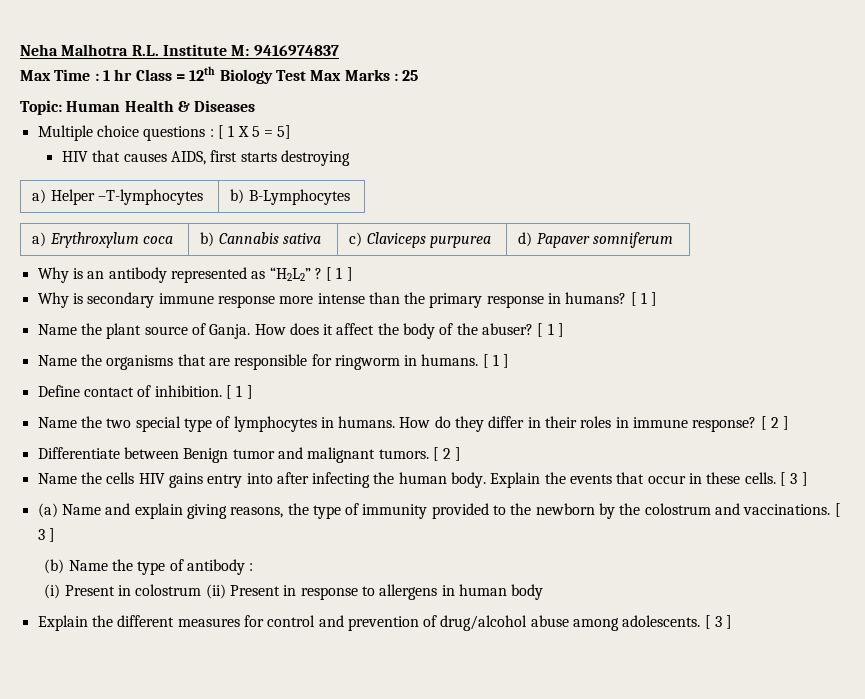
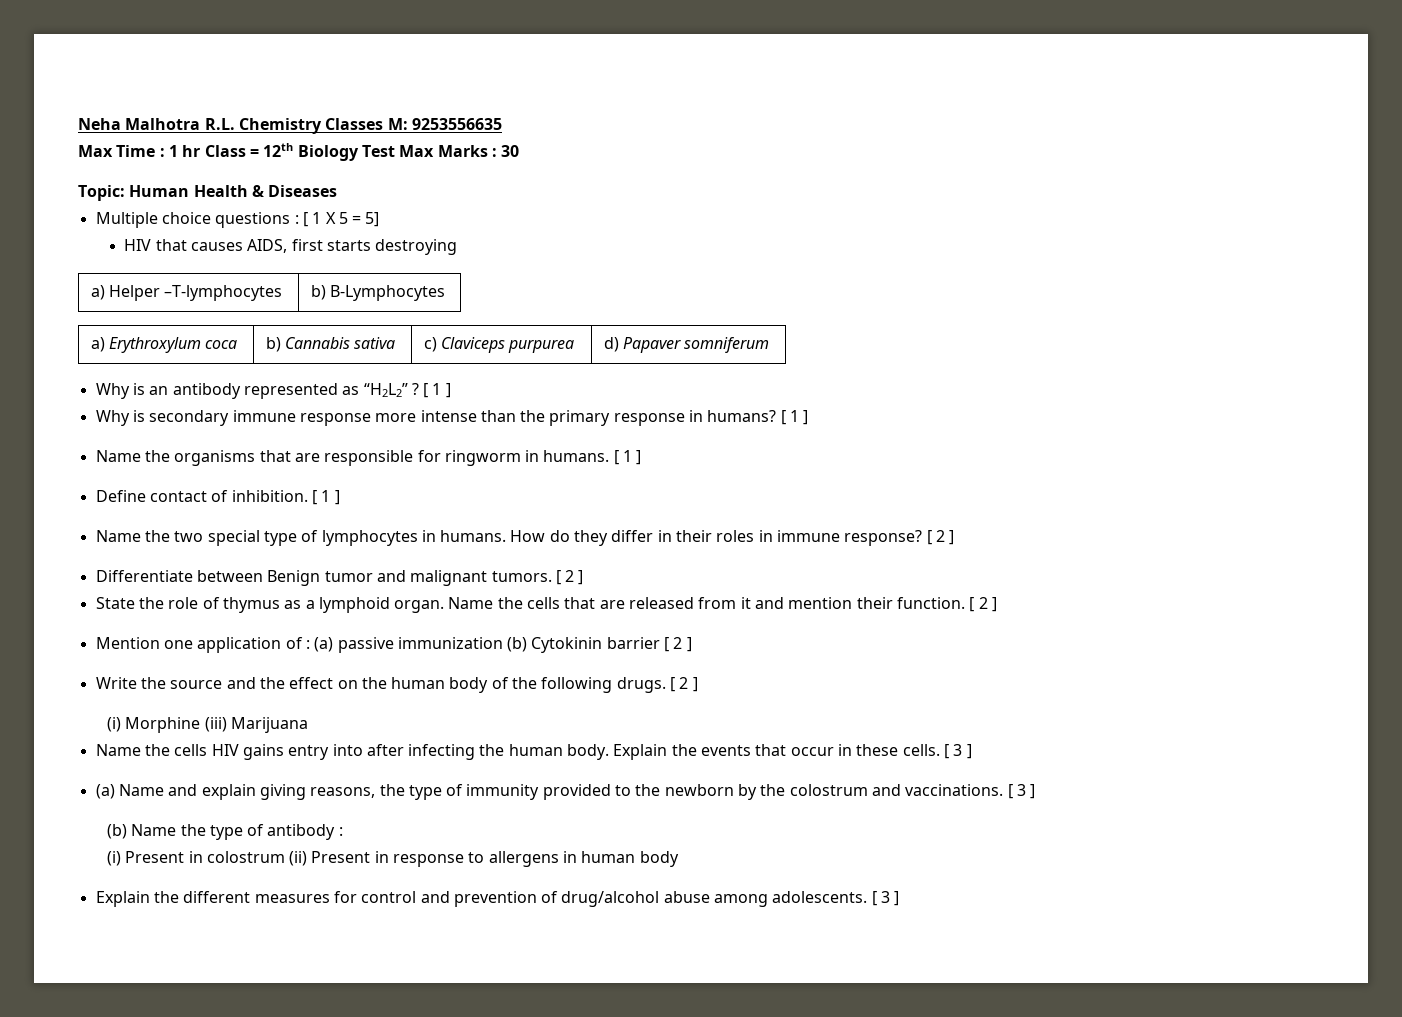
[162,44,339,56] Institute M: 9416974837 -> [238,118,502,134] Chemistry Classes M: 9253556635
[402,70,419,81] 25 -> [501,145,520,157] 30
[37,323,565,339] // Name the plant source of Ganja. How does it affect the body of the abuser? [ 1 ] -> (809, 417) none
(462, 454) none -> [95,597,997,613] [95,637,692,653] [95,677,698,693] [106,717,308,733] // State the role of thymus as a lymphoid organ. Name the cells that are released from it and mention their function. [ 2 ] // Mention one application of : (a) passive immunization (b) Cytokinin barrier [ 2 ] // Write the source and the effect on the human body of the following drugs. [ 2 ] // (i) Morphine (iii) Marijuana

